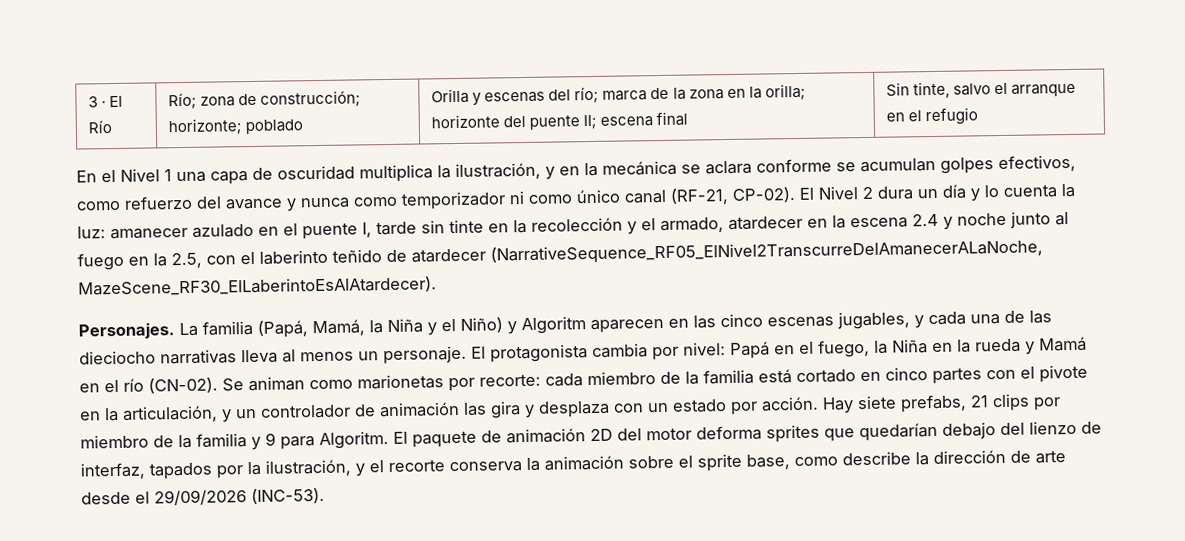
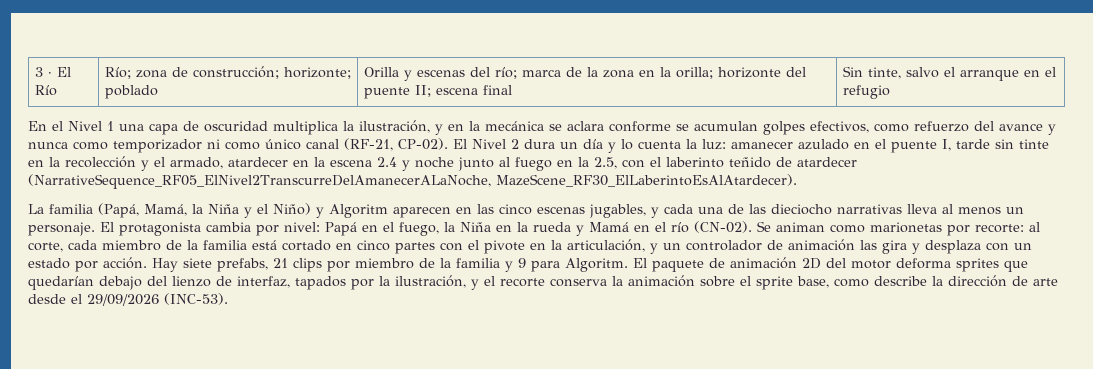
[78,322,175,340] Personajes. -> (797, 180) none
(541, 380) none -> [1029,222,1040,232] [28,242,63,252] al corte,

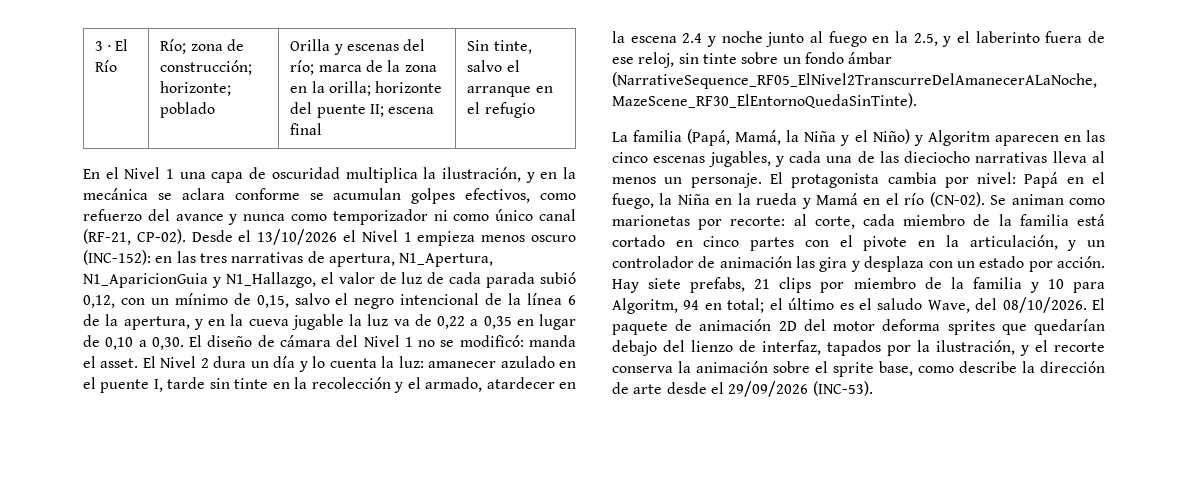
(448, 144) none -> [191,229,577,246] [83,250,494,267] [83,272,576,288] [83,293,576,309] [83,314,576,330] [83,335,576,350] [83,356,139,368] Desde el 13/10/2026 el Nivel 1 empieza menos oscuro (INC-152): en las tres narrativas de apertura, N1_Apertura, N1_AparicionGuia y N1_Hallazgo, el valor de luz de cada parada subió 0,12, con un mínimo de 0,15, salvo el negro intencional de la línea 6 de la apertura, y en la cueva jugable la luz va de 0,22 a 0,35 en lugar de 0,10 a 0,30. El diseño de cámara del Nivel 1 no se modificó: manda el asset.
[622,159,645,168] con -> [942,36,952,47] y
[729,157,857,168] [28,174,797,189] teñido de atardecer (NarrativeSequence_RF05_ElNivel2TranscurreDelAmanecerALaNoche, MazeScene_RF30_ElLaberintoEsAlAtardecer). -> [1045,31,1105,43] [612,52,893,68] [612,72,1097,89] [612,93,917,108] fuera de ese reloj, sin tinte sobre un fondo ámbar (NarrativeSequence_RF05_ElNivel2TranscurreDelAmanecerALaNoche, MazeScene_RF30_ElEntornoQuedaSinTinte).
[518,258,628,272] 9 para Algoritm. -> [1047,279,1105,293] [612,297,1087,314] 10 para Algoritm, 94 en total; el último es el saludo Wave, del 08/10/2026.

